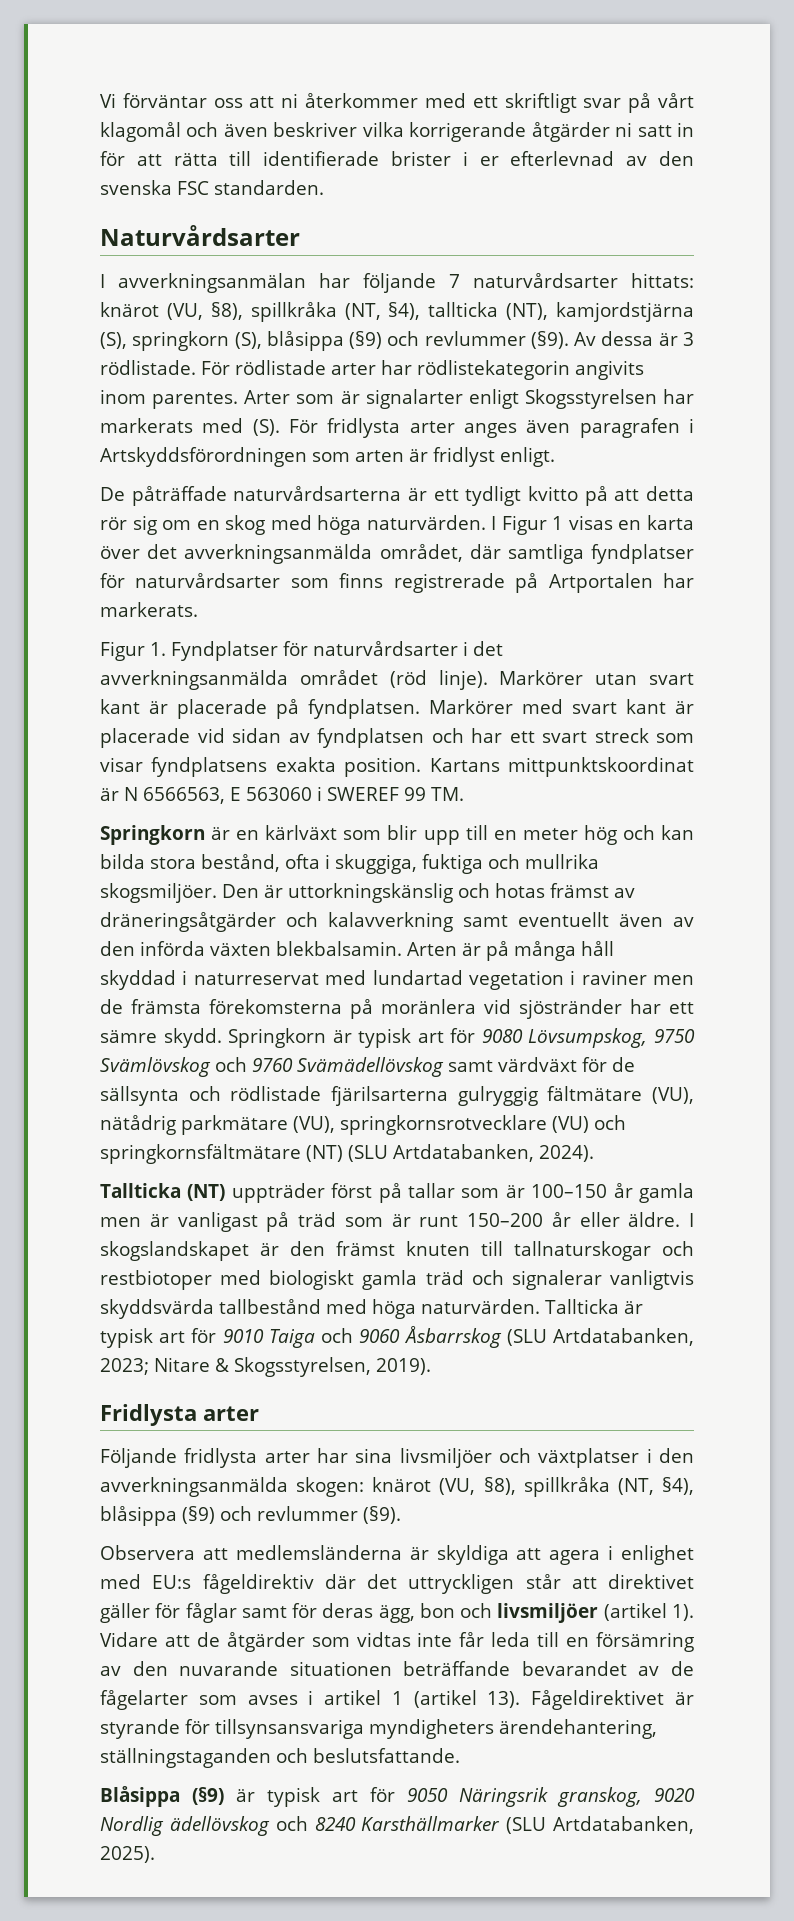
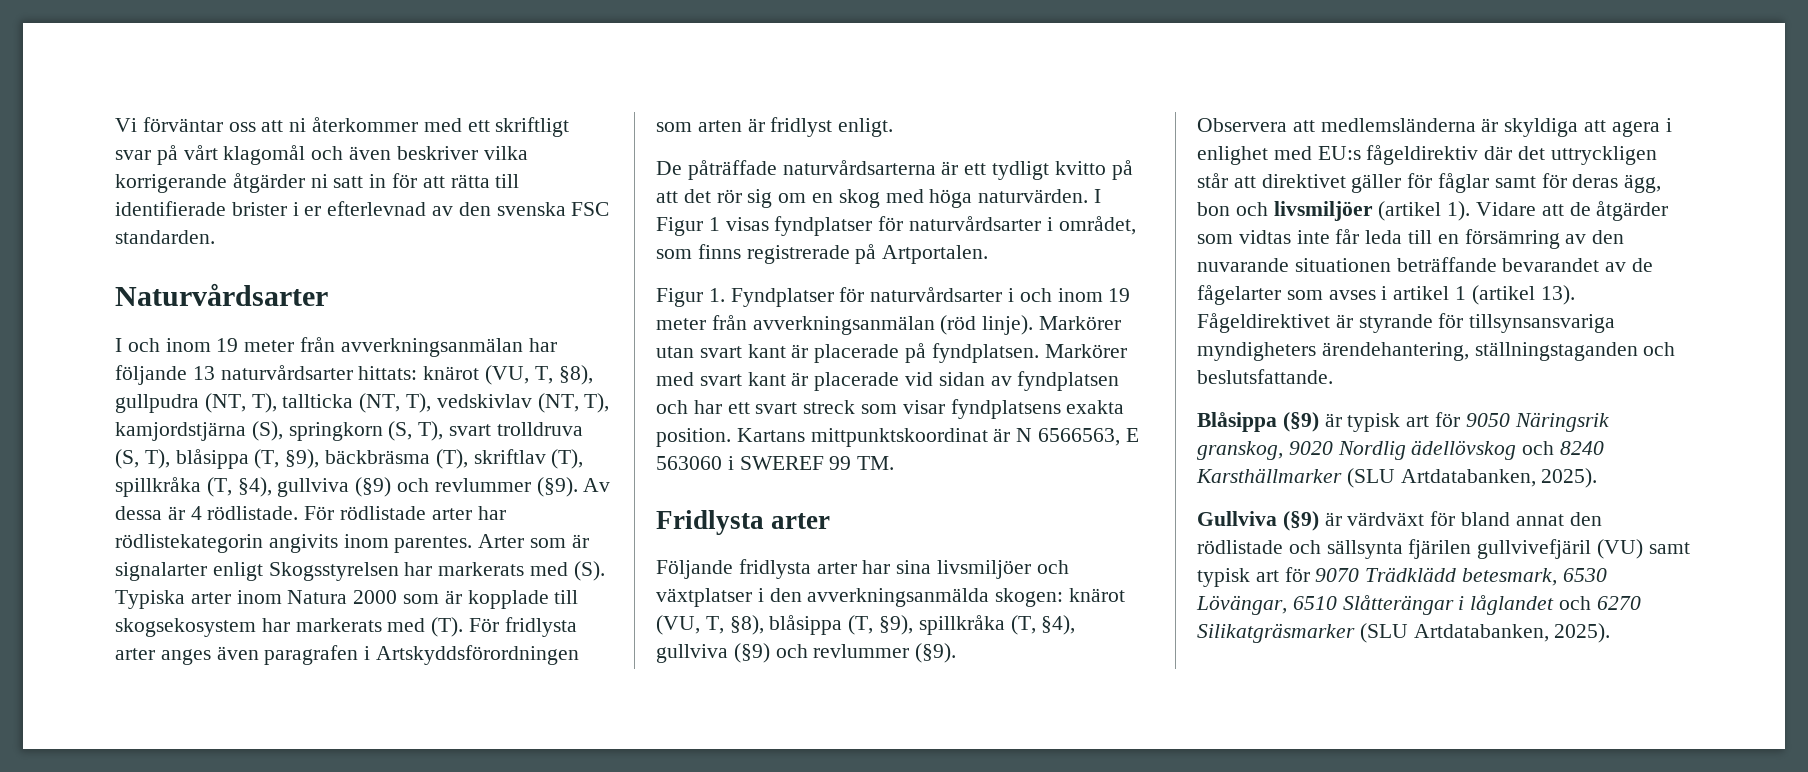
(105, 281) none -> [127,337,336,352] och inom 19 meter från
[449,274,460,288] 7 -> [192,366,215,380] 13
[210,302,694,322] [100,331,344,351] §8), spillkråka (NT, §4), tallticka (NT), kamjordstjärna (S), springkorn (S), blåsippa -> [534,365,593,385] [115,393,610,413] [115,421,583,441] [115,449,584,469] [115,477,350,497] T, §8), gullpudra (NT, T), tallticka (NT, T), vedskivlav (NT, T), kamjordstjärna (S), springkorn (S, T), svart trolldruva (S, T), blåsippa (T, §9), bäckbräsma (T), skriftlav (T), spillkråka (T, §4), gullviva
[682,332,694,346] 3 -> [190,506,202,520] 4
(280, 427) none -> [115,590,579,609] [115,617,464,637] Typiska arter inom Natura 2000 som är kopplade till skogsekosystem har markerats med (T).
[646,486,695,501] detta -> [683,189,711,203] det
[618,515,694,530] [100,544,584,564] en karta över det avverkningsanmälda området, där samtliga -> (769, 224) none
(281, 580) none -> [1046,216,1136,235] i området,
[548,573,695,593] [100,602,198,617] Artportalen har markerats. -> [882,245,989,264] Artportalen.
[473,641,503,656] [100,670,378,690] det avverkningsanmälda området -> [1019,288,1131,302] [656,315,935,335] och inom 19 meter från avverkningsanmälan
[100,825,694,845] [100,854,599,874] [100,883,635,903] [100,912,694,932] [100,941,614,961] [100,970,694,990] [100,999,694,1019] [100,1028,695,1048] [100,1057,635,1077] [100,1086,694,1106] [100,1115,626,1135] [100,1144,594,1164] [100,1183,694,1203] [100,1212,694,1232] [100,1241,694,1261] [100,1270,695,1290] [100,1299,643,1319] [100,1326,694,1348] [100,1357,431,1377] // Springkorn är en kärlväxt som blir upp till en meter hög och kan bilda stora bestånd, ofta i skuggiga, fuktiga och mullrika skogsmiljöer. Den är uttorkningskänslig och hotas främst av dräneringsåtgärder och kalavverkning samt eventuellt även av den införda växten blekbalsamin. Arten är på många håll skyddad i naturreservat med lundartad vegetation i raviner men de främsta förekomsterna på moränlera vid sjöstränder har ett sämre skydd. Springkorn är typisk art för 9080 Lövsumpskog, 9750 Svämlövskog och 9760 Svämädellövskog samt värdväxt för de sällsynta och rödlistade fjärilsarterna gulryggig fältmätare (VU), nätådrig parkmätare (VU), springkornsrotvecklare (VU) och springkornsfältmätare (NT) (SLU Artdatabanken, 2024). // Tallticka (NT) uppträder först på tallar som är 100–150 år gamla men är vanligast på träd som är runt 150–200 år eller äldre. I skogslandskapet är den främst knuten till tallnaturskogar och restbiotoper med biologiskt gamla träd och signalerar vanligtvis skyddsvärda tallbestånd med höga naturvärden. Tallticka är typisk art för 9010 Taiga och 9060 Åsbarrskog (SLU Artdatabanken, 2023; Nitare & Skogsstyrelsen, 2019). -> (895, 463) none
[483,1477,694,1497] [100,1506,177,1526] §8), spillkråka (NT, §4), blåsippa -> [705,615,1076,635] [656,644,728,663] T, §8), blåsippa (T, §9), spillkråka (T, §4), gullviva
(155, 1854) none -> [1197,511,1602,531] [1197,539,1690,559] [1197,567,1607,587] [1196,595,1641,615] [1197,623,1611,643] // Gullviva (§9) är värdväxt för bland annat den rödlistade och sällsynta fjärilen gullvivefjäril (VU) samt typisk art för 9070 Trädklädd betesmark, 6530 Lövängar, 6510 Slåtterängar i låglandet och 6270 Silikatgräsmarker (SLU Artdatabanken, 2025).

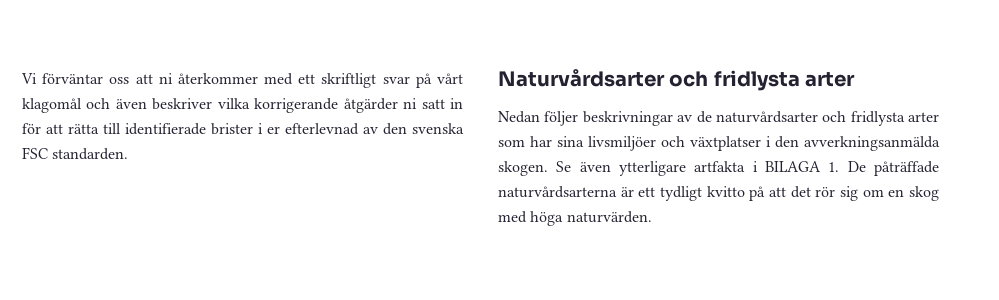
[115,337,557,357] [115,365,593,385] [115,393,610,413] [115,421,583,441] [115,449,584,469] [115,477,611,497] [115,506,506,520] [115,534,589,553] [115,561,605,581] [115,590,579,609] [115,617,577,637] [115,645,580,665] [656,117,894,137] // I och inom 19 meter från avverkningsanmälan har följande 13 naturvårdsarter hittats: knärot (VU, T, §8), gullpudra (NT, T), tallticka (NT, T), vedskivlav (NT, T), kamjordstjärna (S), springkorn (S, T), svart trolldruva (S, T), blåsippa (T, §9), bäckbräsma (T), skriftlav (T), spillkråka (T, §4), gullviva (§9) och revlummer (§9). Av dessa är 4 rödlistade. För rödlistade arter har rödlistekategorin angivits inom parentes. Arter som är signalarter enligt Skogsstyrelsen har markerats med (S). Typiska arter inom Natura 2000 som är kopplade till skogsekosystem har markerats med (T). För fridlysta arter anges även paragrafen i Artskyddsförordningen som arten är fridlyst enligt. // -> [669,70,856,91] [498,111,939,126] [498,136,940,151] [498,161,840,176] och fridlysta arter // Nedan följer beskrivningar av de naturvårdsarter och fridlysta arter som har sina livsmiljöer och växtplatser i den avverkningsanmälda skogen. Se även ytterligare artfakta i BILAGA 1.
[1094,189,1102,203] [656,216,1136,236] [656,244,989,264] [656,287,1131,307] [656,315,1122,335] [656,343,1127,363] [656,371,1120,391] [656,399,1125,419] [656,428,1139,447] [656,456,895,470] [656,510,831,535] [656,559,1069,579] [656,588,1126,607] [656,615,1076,635] [656,643,957,663] [1197,118,1672,137] [1197,145,1657,165] [1197,173,1662,193] [1197,201,1669,221] [1197,229,1625,249] [1197,257,1654,272] [1197,285,1575,305] [1197,313,1616,333] [1197,342,1676,361] [1197,369,1333,384] [1197,412,1609,432] [1197,440,1605,460] [1196,468,1598,488] [1197,511,1602,531] [1197,539,1690,559] [1197,567,1607,587] [1196,595,1641,615] [1197,623,1611,643] I Figur 1 visas fyndplatser för naturvårdsarter i området, som finns registrerade på Artportalen. // Figur 1. Fyndplatser för naturvårdsarter i och inom 19 meter från avverkningsanmälan (röd linje). Markörer utan svart kant är placerade på fyndplatsen. Markörer med svart kant är placerade vid sidan av fyndplatsen och har ett svart streck som visar fyndplatsens exakta position. Kartans mittpunktskoordinat är N 6566563, E 563060 i SWEREF 99 TM. // Fridlysta arter // Följande fridlysta arter har sina livsmiljöer och växtplatser i den avverkningsanmälda skogen: knärot (VU, T, §8), blåsippa (T, §9), spillkråka (T, §4), gullviva (§9) och revlummer (§9). // Observera att medlemsländerna är skyldiga att agera i enlighet med EU:s fågeldirektiv där det uttryckligen står att direktivet gäller för fåglar samt för deras ägg, bon och livsmiljöer (artikel 1). Vidare att de åtgärder som vidtas inte får leda till en försämring av den nuvarande situationen beträffande bevarandet av de fågelarter som avses i artikel 1 (artikel 13). Fågeldirektivet är styrande för tillsynsansvariga myndigheters ärendehantering, ställningstaganden och beslutsfattande. // Blåsippa (§9) är typisk art för 9050 Näringsrik granskog, 9020 Nordlig ädellövskog och 8240 Karsthällmarker (SLU Artdatabanken, 2025). // Gullviva (§9) är värdväxt för bland annat den rödlistade och sällsynta fjärilen gullvivefjäril (VU) samt typisk art för 9070 Trädklädd betesmark, 6530 Lövängar, 6510 Slåtterängar i låglandet och 6270 Silikatgräsmarker (SLU Artdatabanken, 2025). -> (652, 217) none

